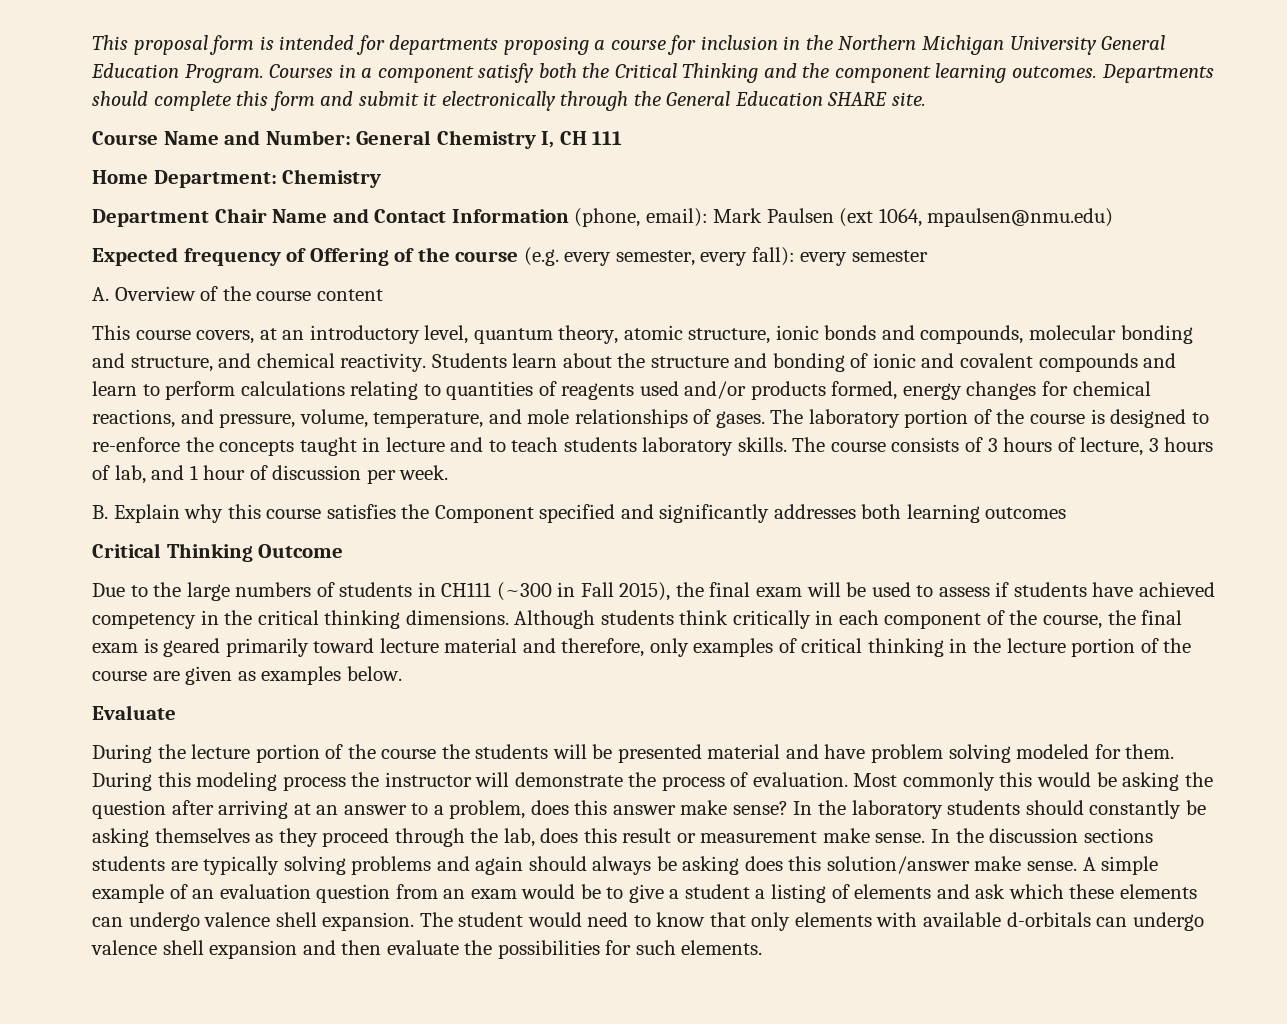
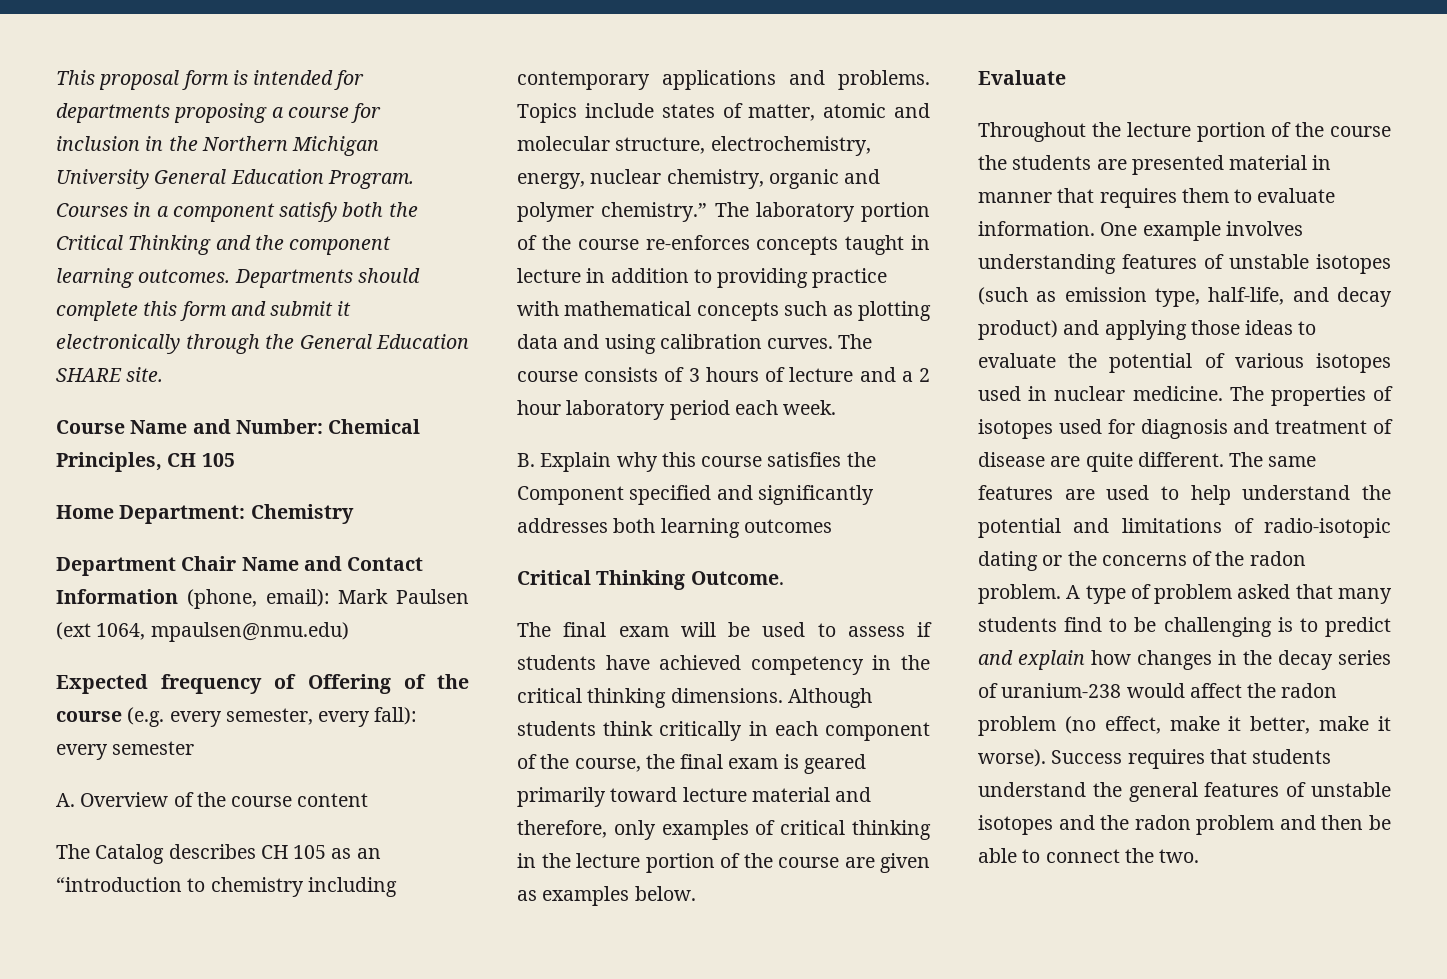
[356,130,623,149] General Chemistry I, CH 111 -> [328,419,421,434] [56,452,235,472] Chemical Principles, CH 105
[92,325,1193,344] [92,353,1177,372] [92,381,1151,400] [92,409,765,428] This course covers, at an introductory level, quantum theory, atomic structure, ionic bonds and compounds, molecular bonding and structure, and chemical reactivity. Students learn about the structure and bonding of ionic and covalent compounds and learn to perform calculations relating to quantities of reagents used and/or products formed, energy changes for chemical reactions, and pressure, volume, temperature, and mole relationships of gases. -> [56,844,381,864] [56,877,397,897] [517,70,930,90] [517,103,930,123] [517,136,871,156] [517,169,881,189] [517,202,708,222] The Catalog describes CH 105 as an “introduction to chemistry including contemporary applications and problems. Topics include states of matter, atomic and molecular structure, electrochemistry, energy, nuclear chemistry, organic and polymer chemistry.”
[1090,409,1209,428] [92,437,787,456] is designed to re-enforce the concepts taught in lecture and to teach students laboratory skills. -> [645,235,930,255] [517,268,888,288] [517,301,931,321] [517,334,834,354] re-enforces concepts taught in lecture in addition to providing practice with mathematical concepts such as plotting data and using calibration curves.
[1080,437,1214,456] [92,465,396,484] lecture, 3 hours of lab, and 1 hour of discussion per -> [789,367,930,382] [517,400,778,420] lecture and a 2 hour laboratory period each
[258,544,344,558] [92,582,704,601] Outcome // Due to the large numbers of students in CH111 (~300 in Fall 2015), the -> [690,571,784,585] [517,622,551,637] Outcome. // The
[92,744,152,763] During -> [978,122,1086,142] Throughout
[552,744,1175,763] [92,772,1213,791] [92,800,1206,819] [92,828,1153,847] [92,856,1159,875] [92,884,1197,903] [92,912,1204,931] [91,940,763,959] will be presented material and have problem solving modeled for them. During this modeling process the instructor will demonstrate the process of evaluation. Most commonly this would be asking the question after arriving at an answer to a problem, does this answer make sense? In the laboratory students should constantly be asking themselves as they proceed through the lab, does this result or measurement make sense. In the discussion sections students are typically solving problems and again should always be asking does this solution/answer make sense. A simple example of an evaluation question from an exam would be to give a student a listing of elements and ask which these elements can undergo valence shell expansion. The student would need to know that only elements with available d-orbitals can undergo valence shell expansion and then evaluate the possibilities for such elements. -> [1096,155,1332,175] [978,188,1336,208] [978,221,1303,241] [978,254,1391,274] [978,287,1392,307] [978,320,1317,340] [978,353,1391,373] [978,386,1393,406] [978,419,1393,439] [978,452,1317,472] [978,485,1391,505] [978,518,1391,538] [978,551,1306,571] [978,584,1392,604] [978,617,1391,637] [978,650,1391,670] [978,683,1338,698] [978,716,1391,736] [978,749,1332,769] [978,782,1391,802] [978,815,1391,835] [978,848,1200,863] are presented material in manner that requires them to evaluate information. One example involves understanding features of unstable isotopes (such as emission type, half-life, and decay product) and applying those ideas to evaluate the potential of various isotopes used in nuclear medicine. The properties of isotopes used for diagnosis and treatment of disease are quite different. The same features are used to help understand the potential and limitations of radio-isotopic dating or the concerns of the radon problem. A type of problem asked that many students find to be challenging is to predict and explain how changes in the decay series of uranium-238 would affect the radon problem (no effect, make it better, make it worse). Success requires that students understand the general features of unstable isotopes and the radon problem and then be able to connect the two.

